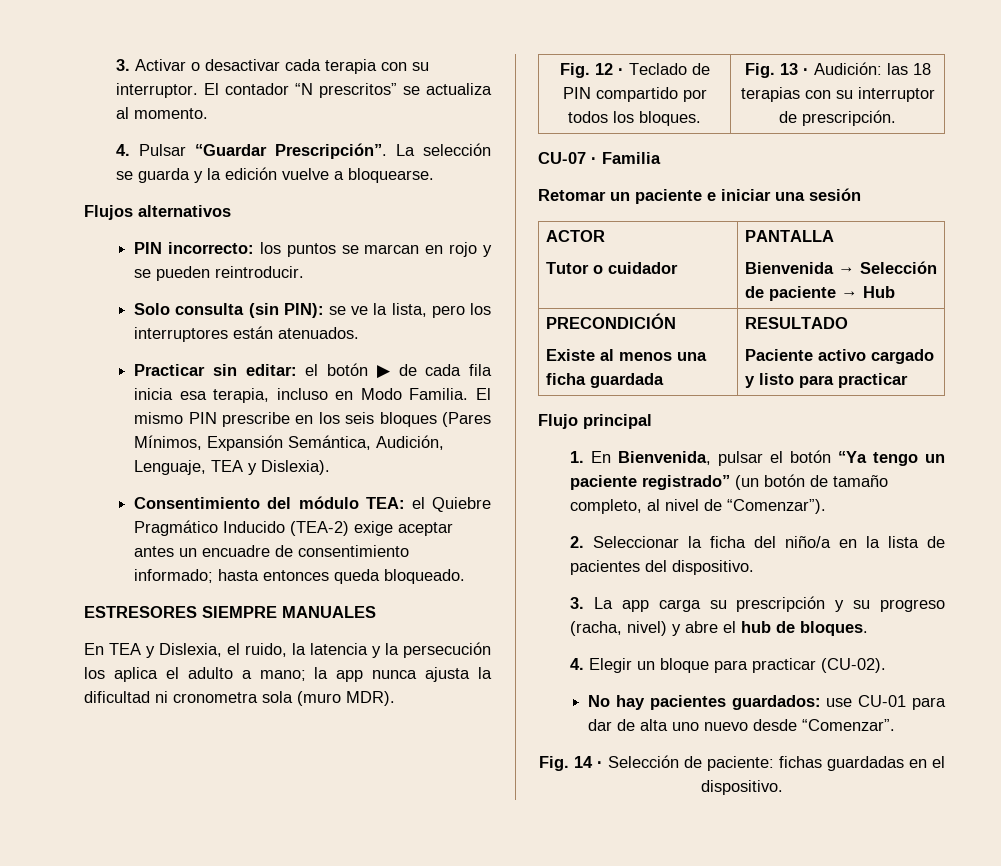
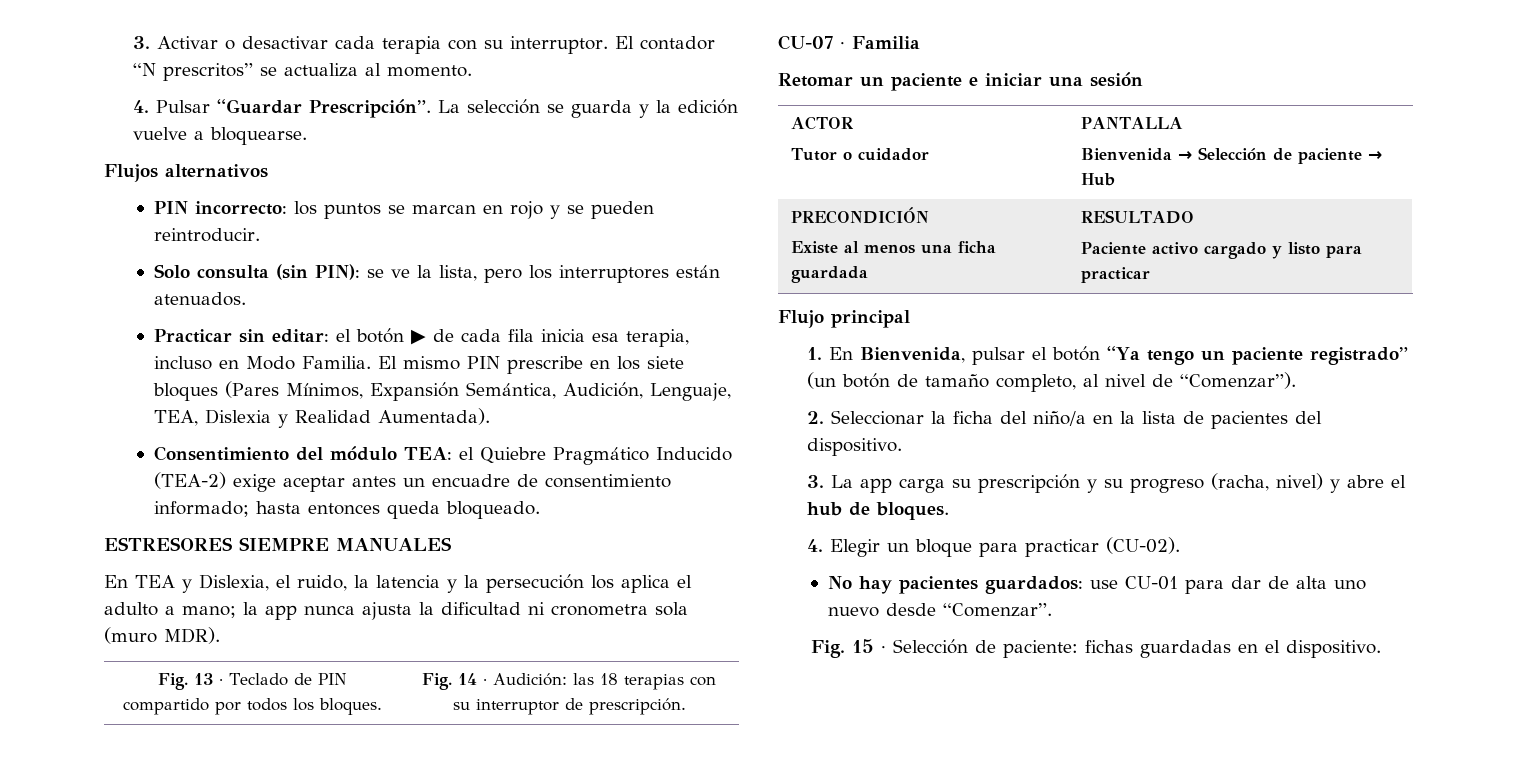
[345,412,375,424] seis -> [647,356,685,369] siete
[211,460,331,475] TEA y Dislexia). -> [154,408,491,428] TEA, Dislexia y Realidad Aumentada).
[594,63,613,75] 12 -> [194,673,214,685] 13
[779,63,798,75] 13 -> [458,673,477,685] 14
[573,756,593,768] 14 -> [851,639,874,653] 15

